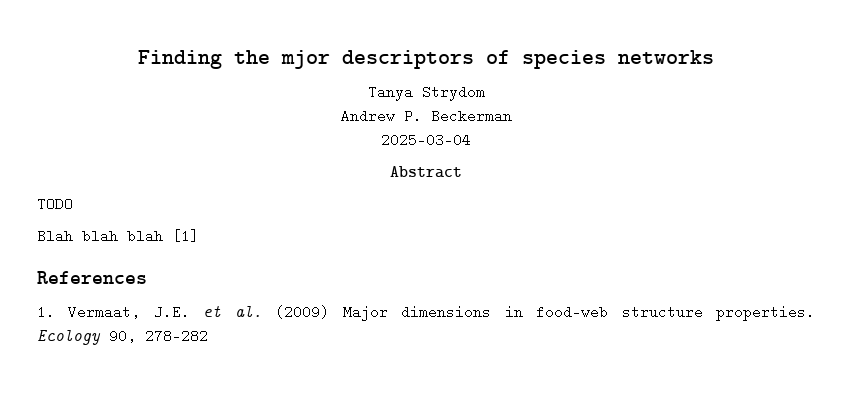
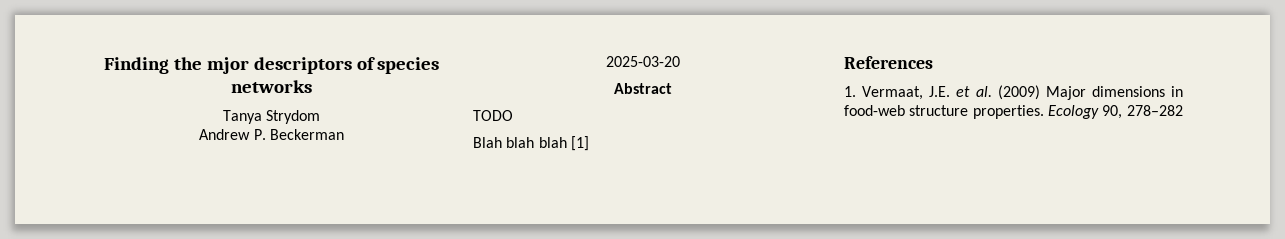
[381,133,471,147] 2025-03-04 -> [605,56,680,67] 2025-03-20

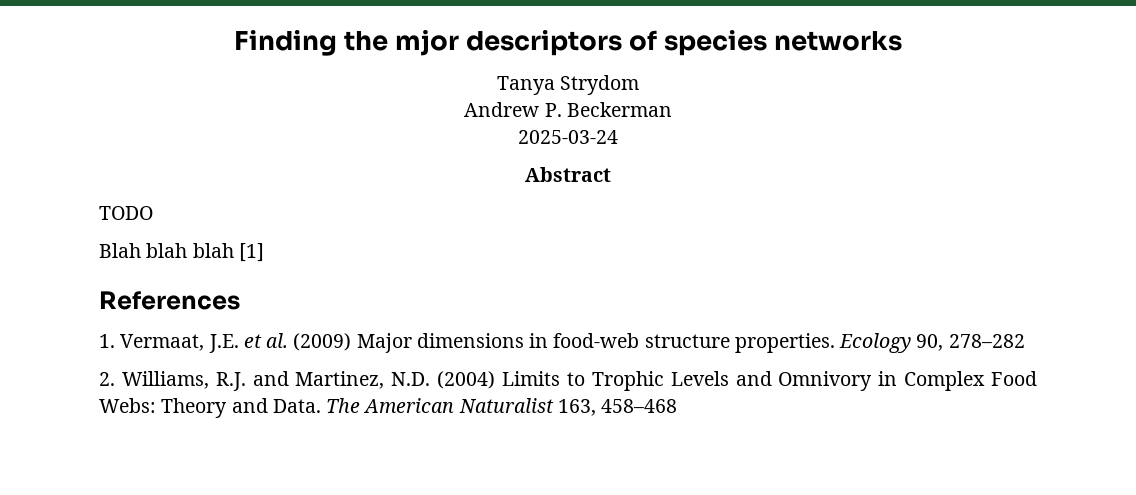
[605,56,680,67] 2025-03-20 -> [518,130,618,144] 2025-03-24
(1183, 110) none -> [99,371,1037,391] [99,398,678,418] // 2. Williams, R.J. and Martinez, N.D. (2004) Limits to Trophic Levels and Omnivory in Complex Food Webs: Theory and Data. The American Naturalist 163, 458–468

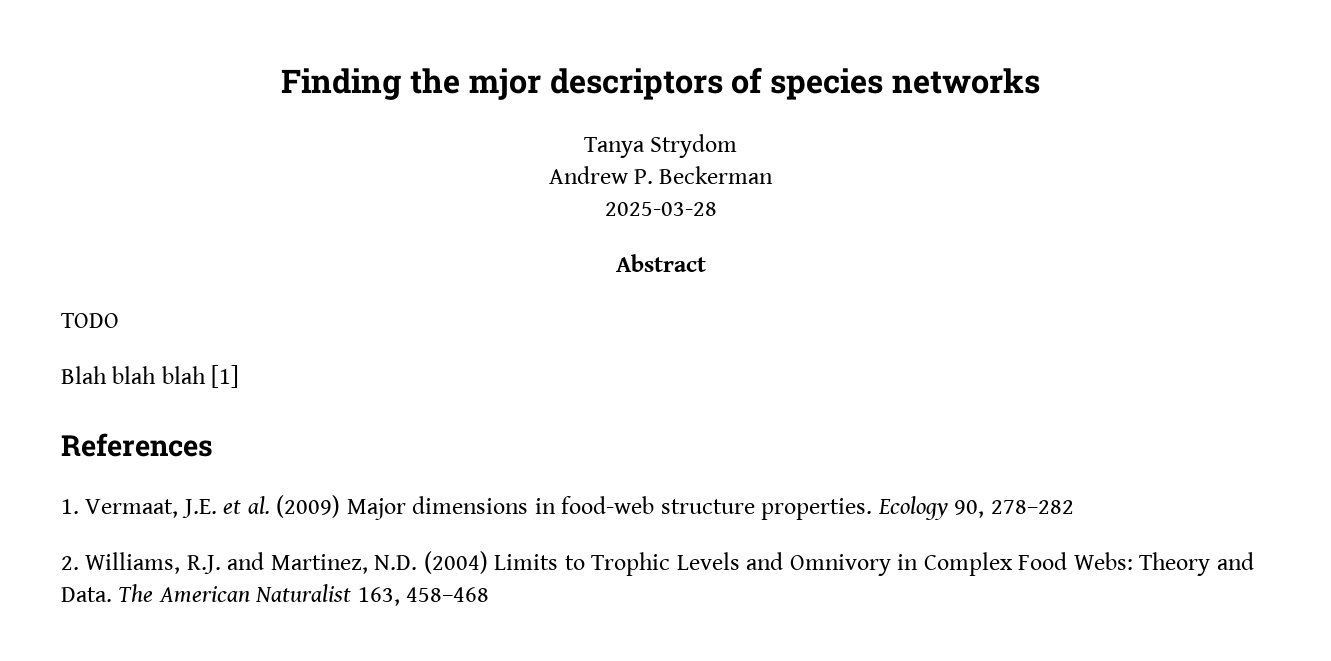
[518,130,618,144] 2025-03-24 -> [604,202,717,216] 2025-03-28

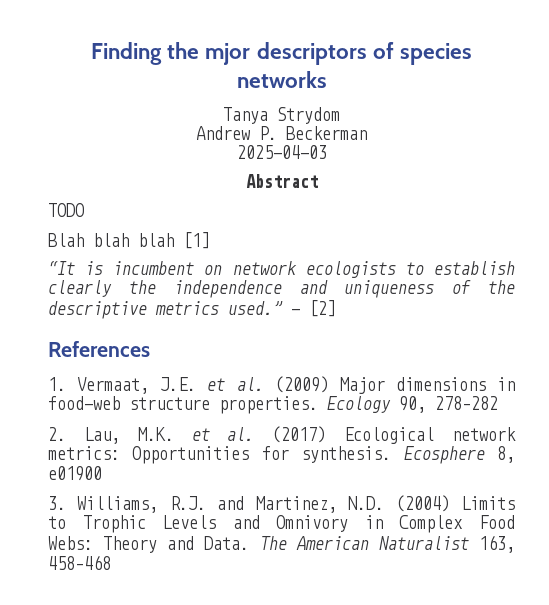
[604,202,717,216] 2025-03-28 -> [236,145,327,159] 2025-04-03
(240, 376) none -> [48,261,515,278] [48,280,515,298] [48,300,336,319] // “It is incumbent on network ecologists to establish clearly the independence and uniqueness of the descriptive metrics used.” - [2]
(79, 563) none -> [83,426,516,444] [48,446,515,464] [48,466,102,481] [48,496,66,510] Lau, M.K. et al. (2017) Ecological network metrics: Opportunities for synthesis. Ecosphere 8, e01900 // 3.

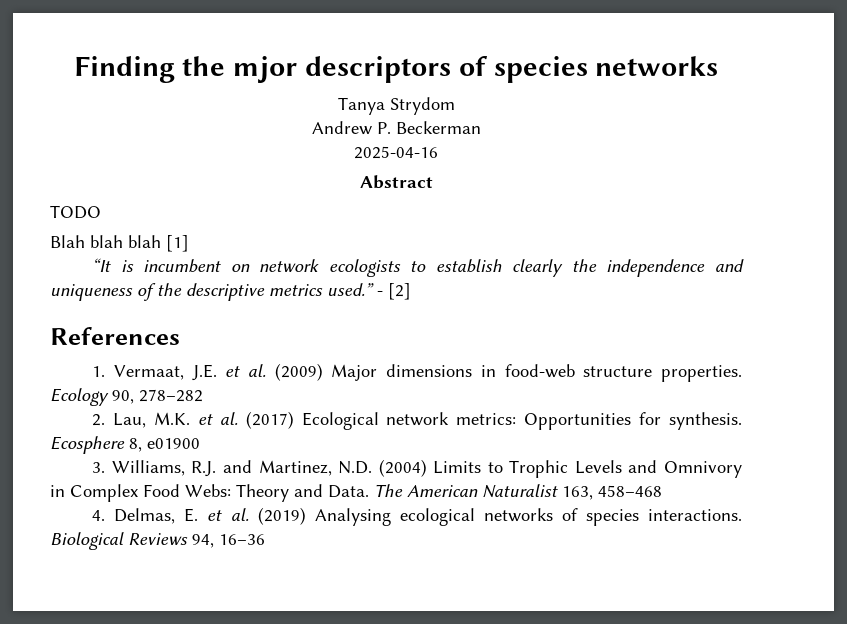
[236,145,327,159] 2025-04-03 -> [354,146,438,159] 2025-04-16
(111, 562) none -> [92,507,742,526] [50,532,265,550] // 4. Delmas, E. et al. (2019) Analysing ecological networks of species interactions. Biological Reviews 94, 16–36

